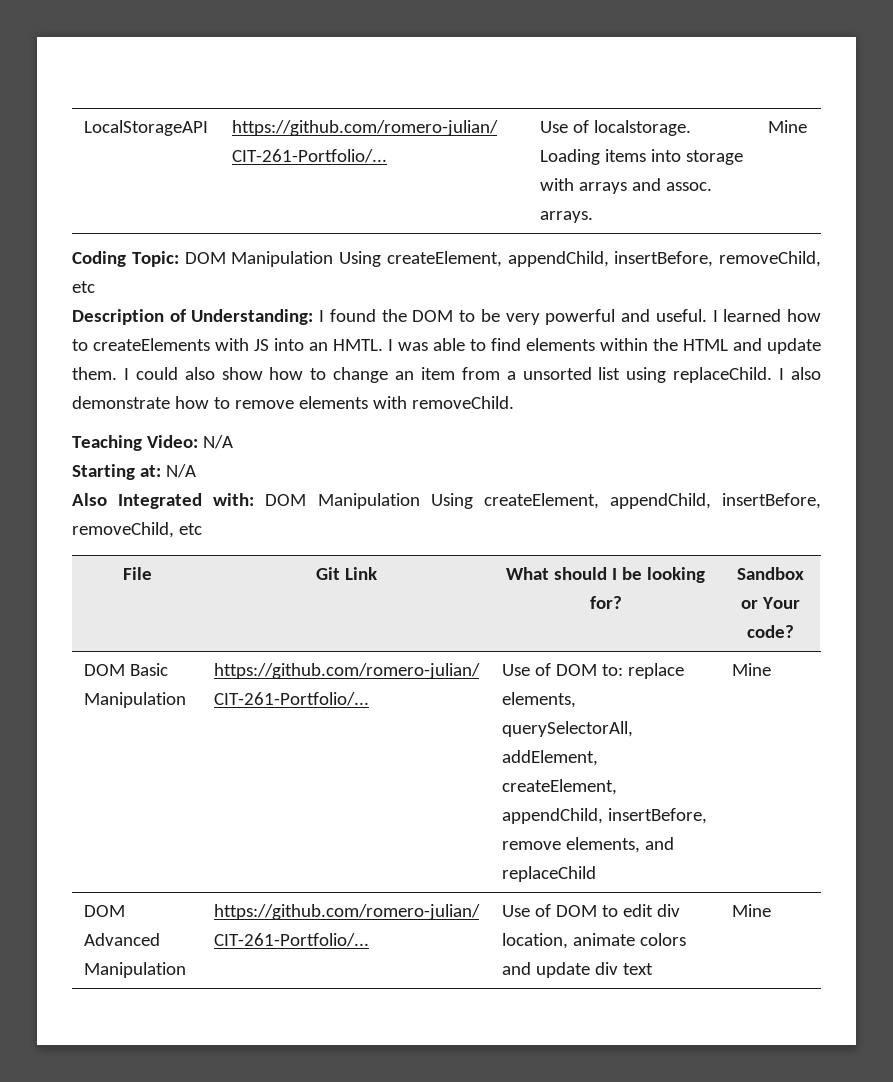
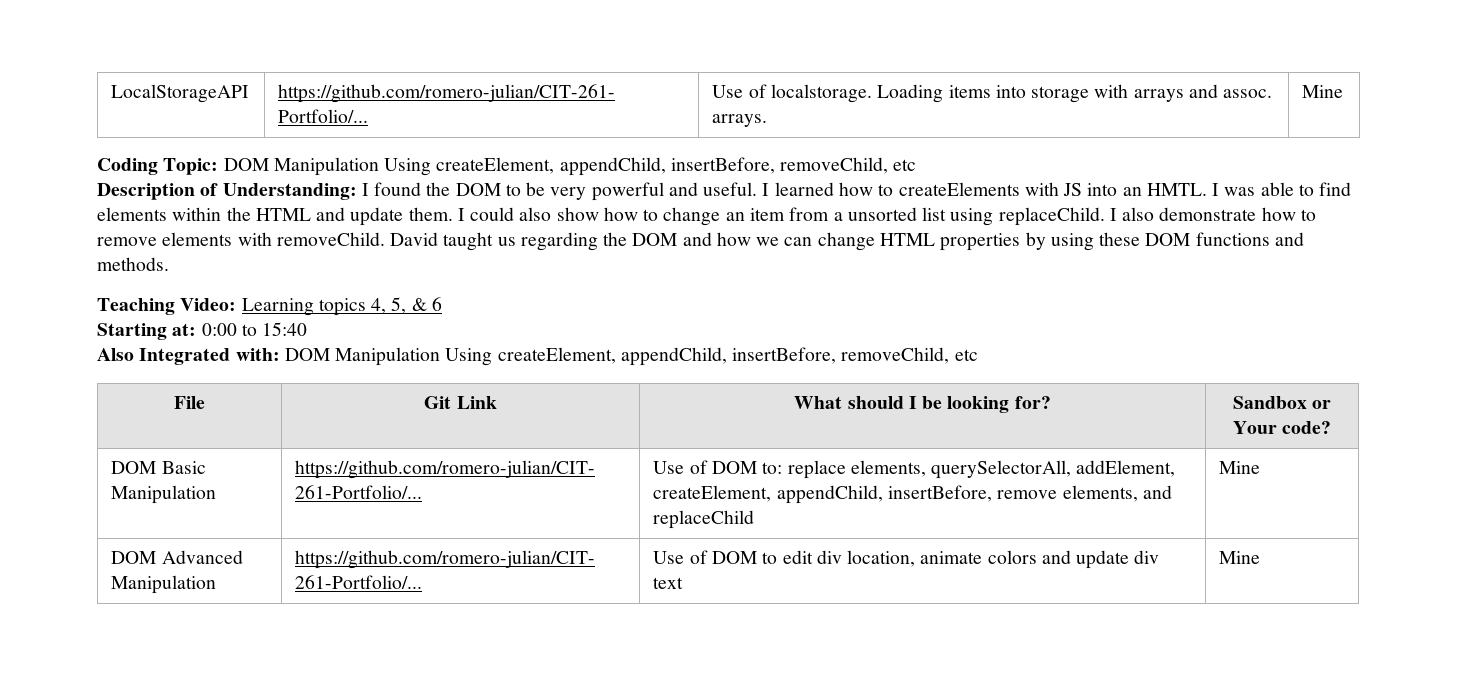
[72,435,233,451] // Teaching Video: N/A -> [390,232,1304,251] [97,257,169,271] [97,297,442,316] David taught us regarding the DOM and how we can change HTML properties by using these DOM functions and methods. // Teaching Video: Learning topics 4, 5, & 6
[165,464,196,478] N/A -> [201,322,308,336] 0:00 to 15:40

